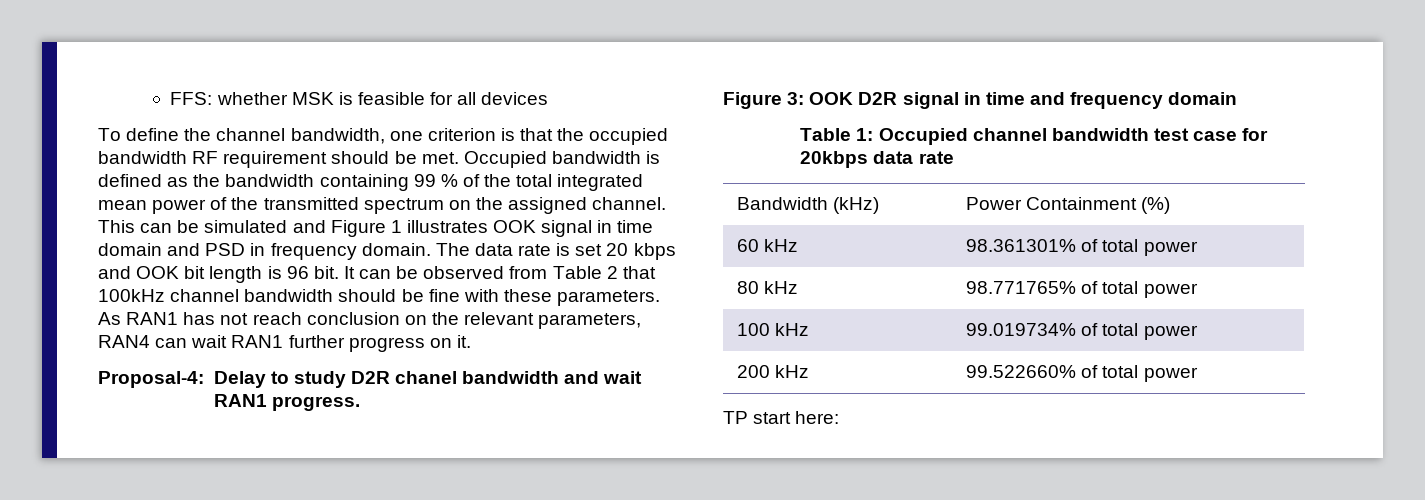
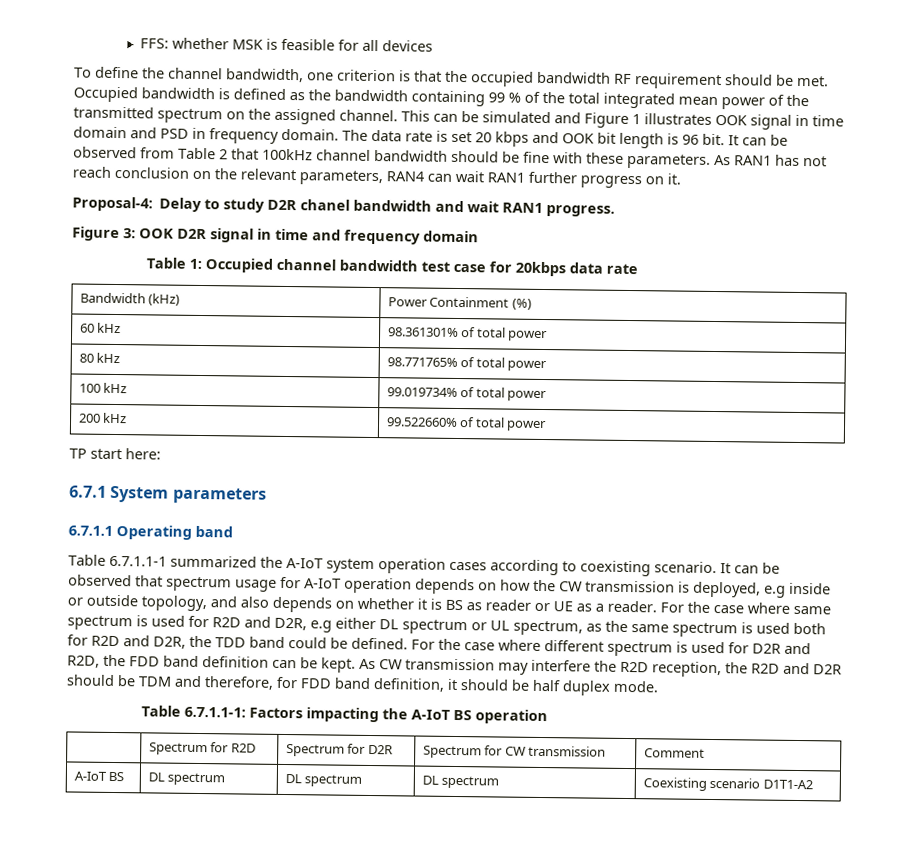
(840, 417) none -> [69,485,267,504] [68,525,233,540] [68,554,780,577] [68,574,831,598] [67,594,831,615] [67,615,826,638] [67,634,811,657] [67,654,842,678] [66,674,659,696] [141,705,549,725] [148,742,256,756] [285,743,393,757] [422,745,607,759] [643,748,705,758] [73,771,125,782] [147,772,226,786] [284,774,363,787] [421,775,500,789] [642,777,813,791] // 6.7.1 System parameters // 6.7.1.1 Operating band // Table 6.7.1.1-1 summarized the A-IoT system operation cases according to coexisting scenario. It can be observed that spectrum usage for A-IoT operation depends on how the CW transmission is deployed, e.g inside or outside topology, and also depends on whether it is BS as reader or UE as a reader. For the case where same spectrum is used for R2D and D2R, e.g either DL spectrum or UL spectrum, as the same spectrum is used both for R2D and D2R, the TDD band could be defined. For the case where different spectrum is used for D2R and R2D, the FDD band definition can be kept. As CW transmission may interfere the R2D reception, the R2D and D2R should be TDM and therefore, for FDD band definition, it should be half duplex mode. // Table 6.7.1.1-1: Factors impacting the A-IoT BS operation // | Spectrum for R2D | Spectrum for D2R | Spectrum for CW transmission | Comment // A-IoT BS | DL spectrum | DL spectrum | DL spectrum | Coexisting scenario D1T1-A2

